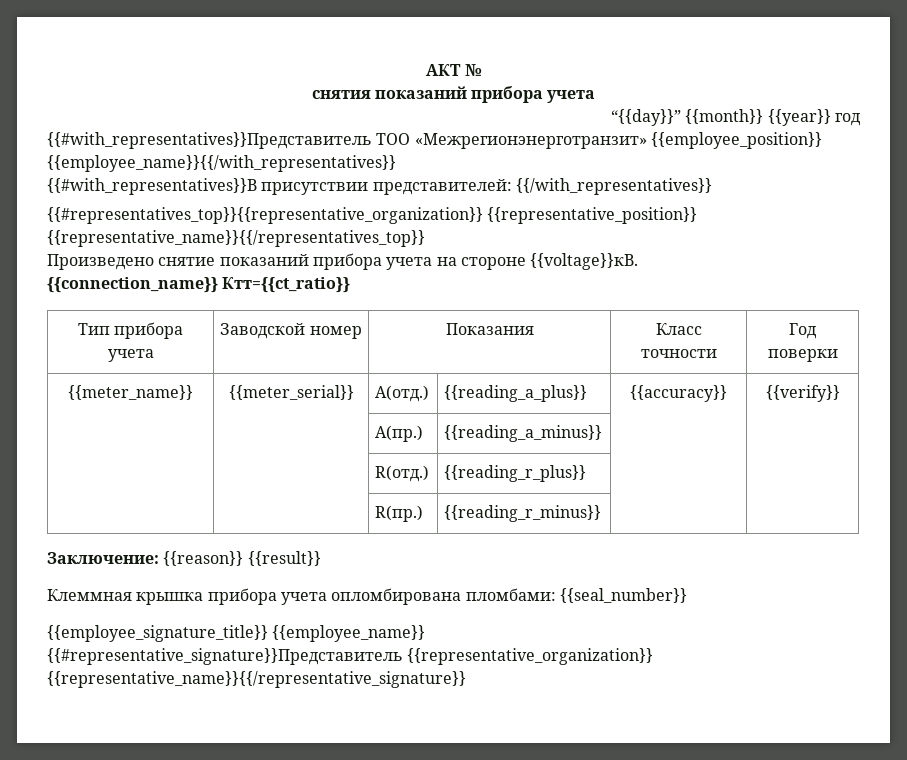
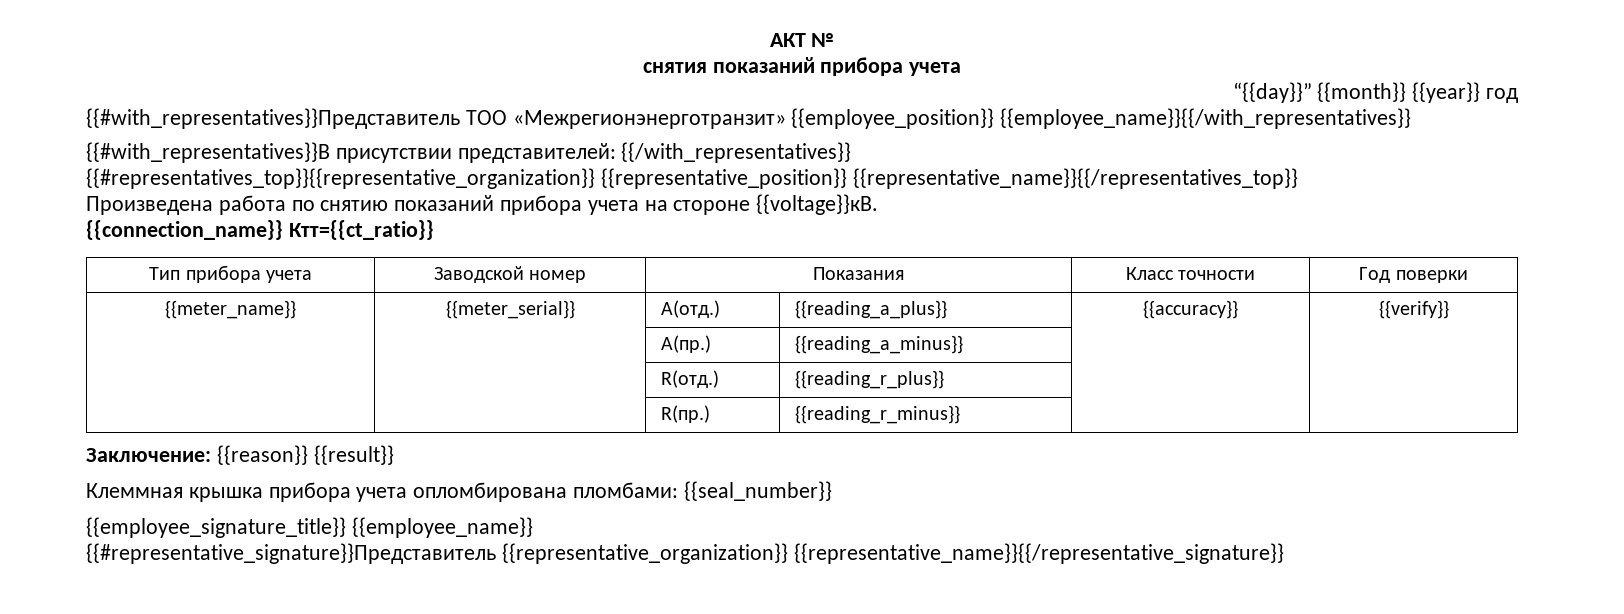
[47,254,216,270] Произведено снятие -> [86,195,389,215] Произведена работа по снятию

